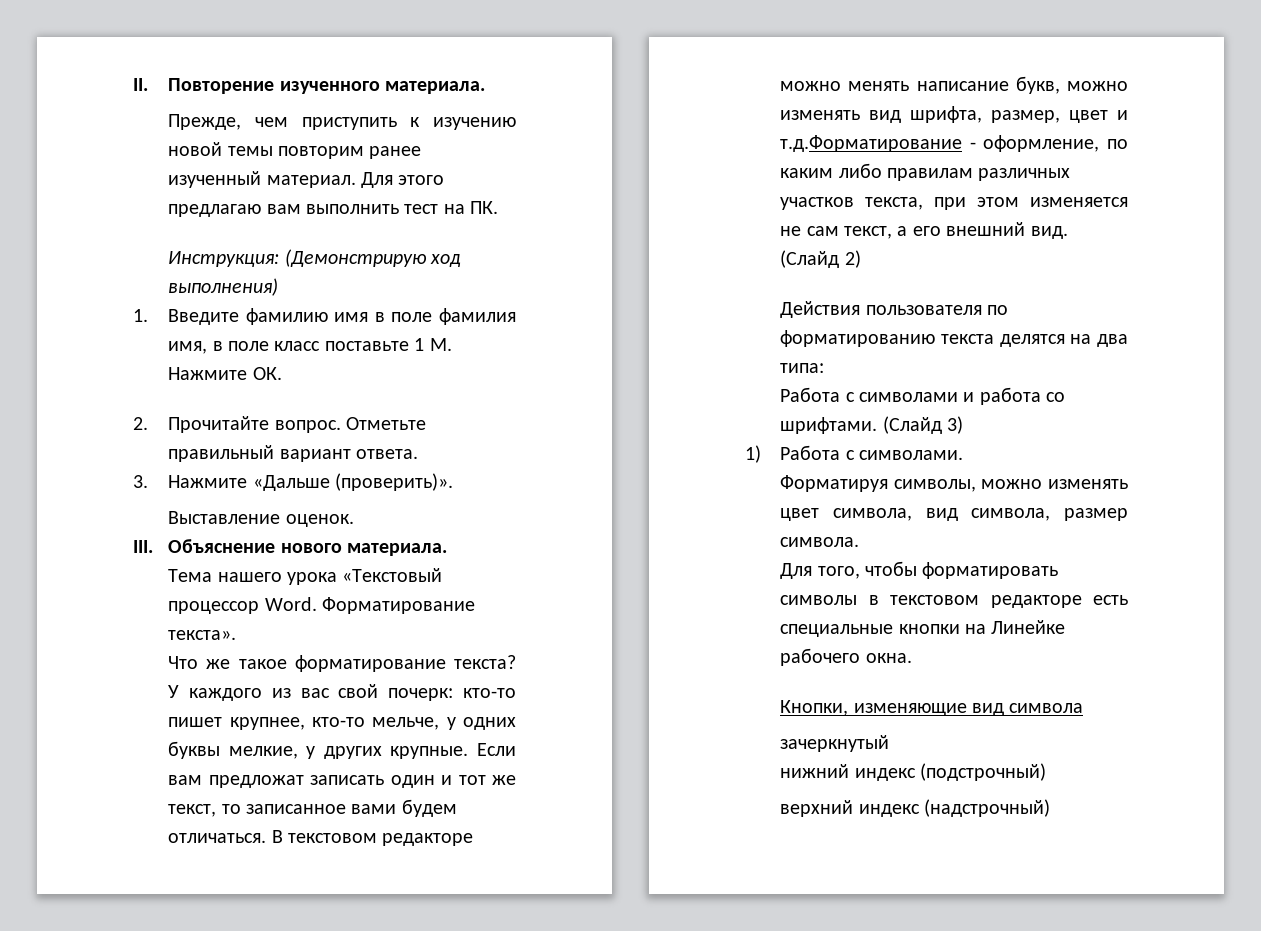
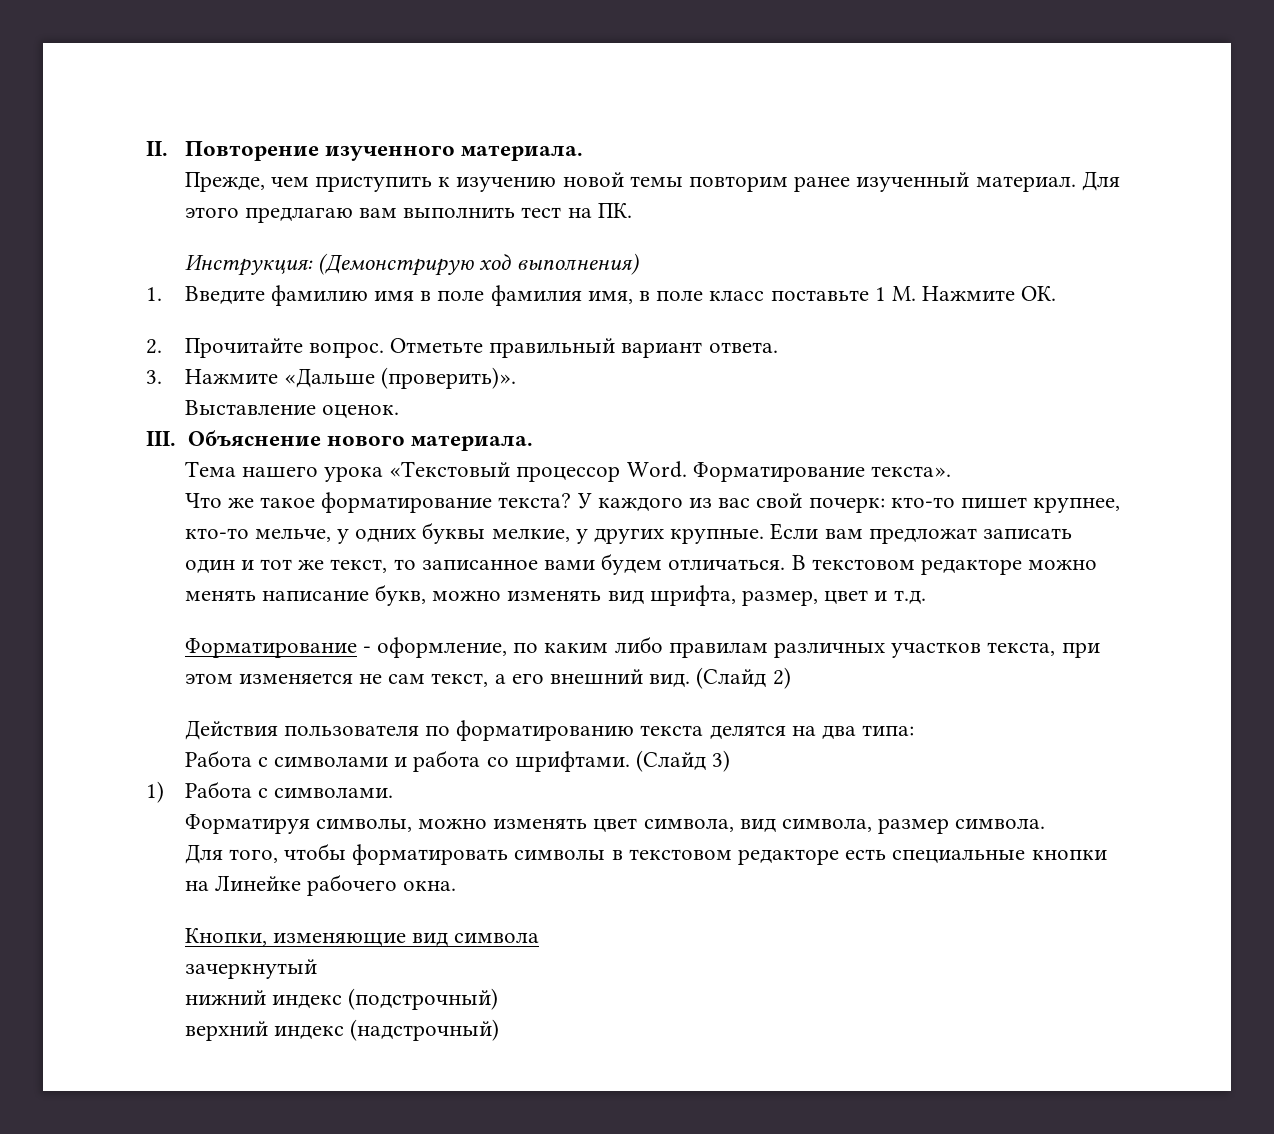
[780,135,963,152] т.д.Форматирование -> [893,590,926,605] [184,638,357,658] т.д. // Форматирование

